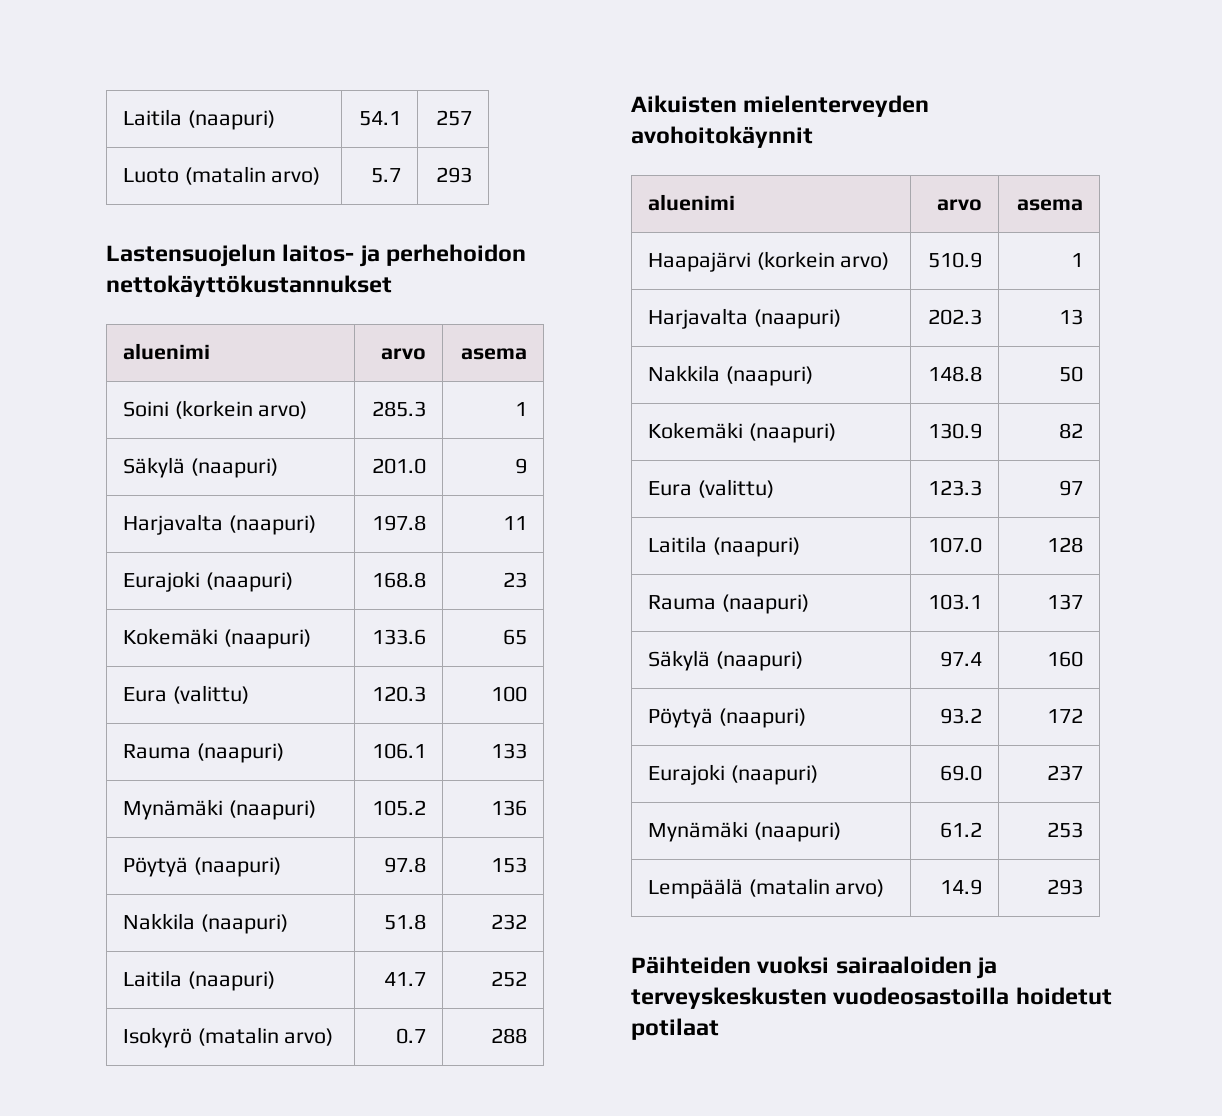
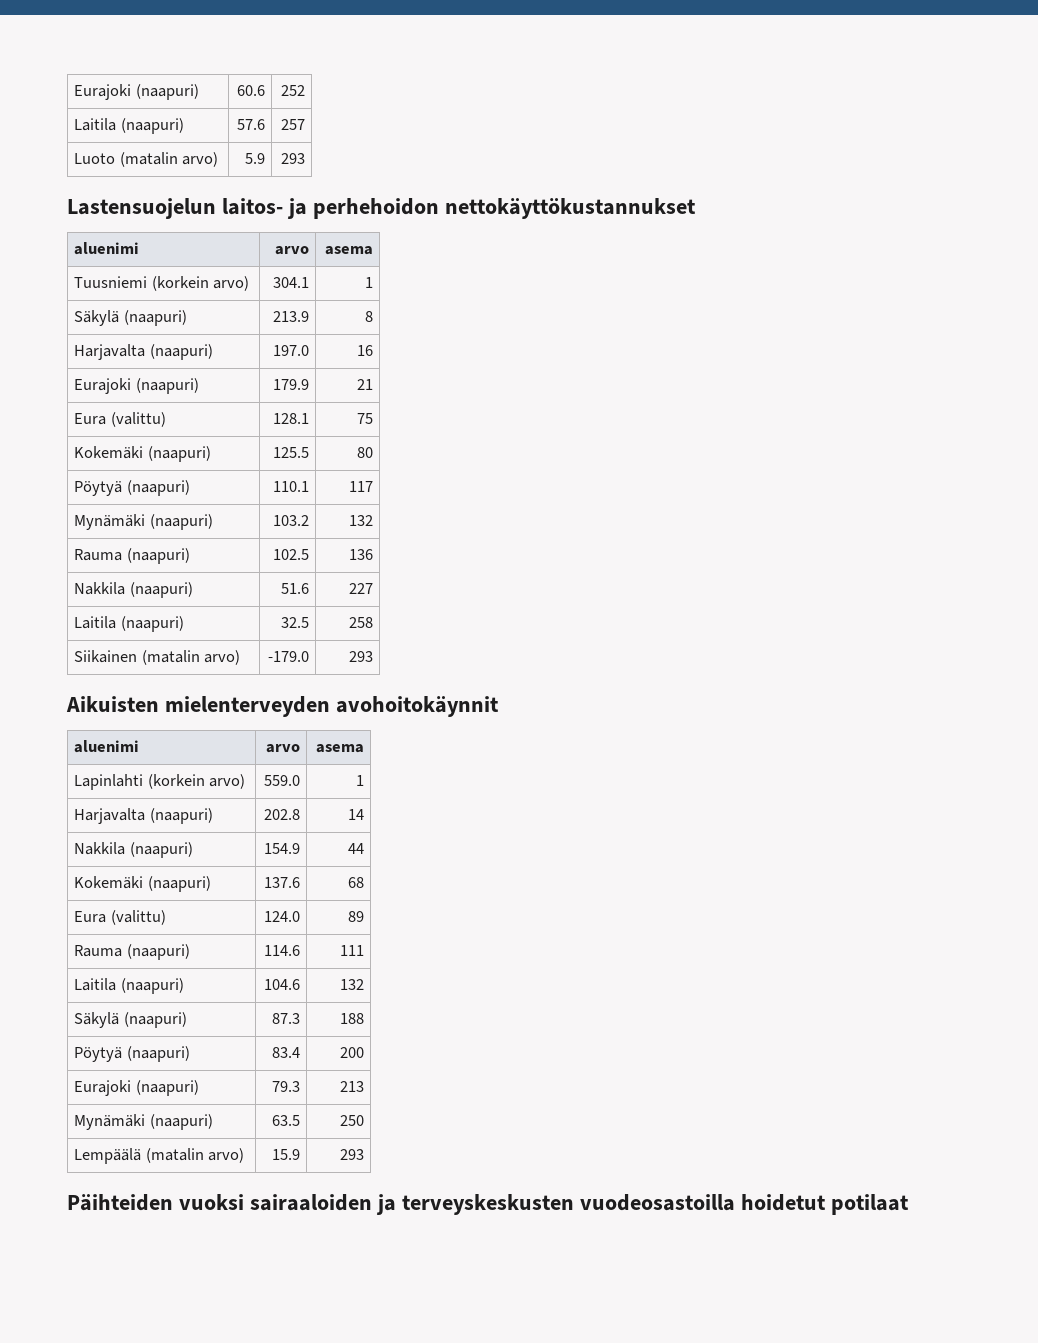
[122,109,275,130] [359,111,402,126] Laitila (naapuri) | 54.1 -> [74,84,199,100] [236,85,265,96] [280,85,305,96] [74,118,184,134] [236,119,265,130] Eurajoki (naapuri) | 60.6 | 252 // Laitila (naapuri) | 57.6
[371,168,402,183] 5.7 -> [244,153,265,164] 5.9
[122,400,308,419] [372,401,427,417] Soini (korkein arvo) | 285.3 -> [74,276,250,291] [272,277,309,288] Tuusniemi (korkein arvo) | 304.1
[372,458,427,474] [515,458,528,474] [122,514,316,535] [372,515,427,531] [503,516,528,530] [122,571,293,592] [372,572,427,588] [503,572,528,588] [122,628,311,649] [372,629,427,645] [503,629,528,645] [122,685,249,704] [372,686,427,702] [491,686,528,702] [122,743,284,763] [372,743,427,759] [491,743,528,759] [122,799,316,820] [372,800,427,816] [491,800,528,816] [122,857,281,877] [384,857,427,873] [491,857,528,873] [122,913,288,934] [384,914,427,930] [491,914,528,930] [122,970,275,991] [384,972,427,986] [491,971,528,987] [122,1027,334,1048] [396,1028,427,1044] [491,1028,528,1044] 201.0 | 9 // Harjavalta (naapuri) | 197.8 | 11 // Eurajoki (naapuri) | 168.8 | 23 // Kokemäki (naapuri) | 133.6 | 65 // Eura (valittu) | 120.3 | 100 // Rauma (naapuri) | 106.1 | 133 // Mynämäki (naapuri) | 105.2 | 136 // Pöytyä (naapuri) | 97.8 | 153 // Nakkila (naapuri) | 51.8 | 232 // Laitila (naapuri) | 41.7 | 252 // Isokyrö (matalin arvo) | 0.7 | 288 -> [272,311,309,322] [364,311,373,322] [74,344,213,360] [272,345,309,356] [356,345,373,356] [74,378,199,394] [272,379,309,390] [356,379,373,390] [74,412,166,427] [272,413,309,424] [356,413,373,424] [74,446,211,462] [272,447,309,458] [356,447,373,458] [74,480,190,496] [272,481,309,492] [348,481,373,492] [74,514,213,530] [272,515,309,526] [348,515,373,526] [74,548,190,564] [272,549,309,560] [348,549,373,560] [74,582,193,598] [280,583,309,594] [348,583,373,594] [74,616,184,632] [280,617,309,628] [348,617,373,628] [74,650,241,665] [267,651,309,662] [348,651,373,662] 213.9 | 8 // Harjavalta (naapuri) | 197.0 | 16 // Eurajoki (naapuri) | 179.9 | 21 // Eura (valittu) | 128.1 | 75 // Kokemäki (naapuri) | 125.5 | 80 // Pöytyä (naapuri) | 110.1 | 117 // Mynämäki (naapuri) | 103.2 | 132 // Rauma (naapuri) | 102.5 | 136 // Nakkila (naapuri) | 51.6 | 227 // Laitila (naapuri) | 32.5 | 258 // Siikainen (matalin arvo) | -179.0 | 293
[647,251,890,272] [928,252,983,268] Haapajärvi (korkein arvo) | 510.9 -> [74,774,246,790] [263,775,300,786] Lapinlahti (korkein arvo) | 559.0
[928,309,983,325] [1059,309,1084,325] [647,365,813,386] [928,366,983,382] [1059,366,1084,382] [647,422,836,443] [928,423,983,439] [1059,423,1084,439] [647,479,774,498] [928,480,983,496] [1059,480,1084,496] [647,536,800,557] [928,537,983,553] [1047,537,1084,553] [647,594,809,614] [928,594,983,610] [1047,594,1084,610] [647,650,803,671] [940,651,983,667] [1047,651,1084,667] [647,708,806,728] [940,708,983,724] [1047,708,1084,723] [647,764,818,785] [940,765,983,781] [1047,765,1084,781] [647,821,841,842] [940,822,983,838] [1047,822,1084,838] 202.3 | 13 // Nakkila (naapuri) | 148.8 | 50 // Kokemäki (naapuri) | 130.9 | 82 // Eura (valittu) | 123.3 | 97 // Laitila (naapuri) | 107.0 | 128 // Rauma (naapuri) | 103.1 | 137 // Säkylä (naapuri) | 97.4 | 160 // Pöytyä (naapuri) | 93.2 | 172 // Eurajoki (naapuri) | 69.0 | 237 // Mynämäki (naapuri) | 61.2 | 253 -> [263,809,300,820] [347,809,364,820] [74,842,193,858] [263,843,300,854] [347,843,364,854] [74,876,211,892] [263,877,300,888] [347,877,364,888] [74,910,166,925] [263,911,300,922] [347,911,364,922] [74,944,190,960] [263,945,300,956] [339,945,364,956] [74,978,184,994] [263,979,300,990] [339,979,364,990] [74,1012,187,1028] [271,1013,300,1024] [339,1013,364,1024] [74,1046,190,1062] [271,1047,300,1058] [339,1047,364,1058] [74,1080,199,1096] [271,1081,300,1092] [339,1081,364,1092] [74,1114,213,1130] [271,1115,300,1126] [339,1115,364,1126] 202.8 | 14 // Nakkila (naapuri) | 154.9 | 44 // Kokemäki (naapuri) | 137.6 | 68 // Eura (valittu) | 124.0 | 89 // Rauma (naapuri) | 114.6 | 111 // Laitila (naapuri) | 104.6 | 132 // Säkylä (naapuri) | 87.3 | 188 // Pöytyä (naapuri) | 83.4 | 200 // Eurajoki (naapuri) | 79.3 | 213 // Mynämäki (naapuri) | 63.5 | 250
[940,879,983,895] 14.9 -> [271,1149,300,1160] 15.9

